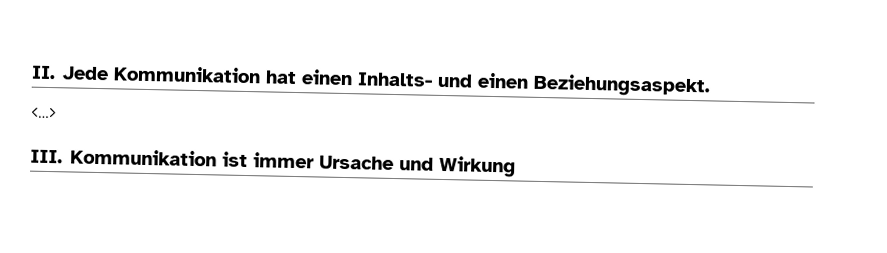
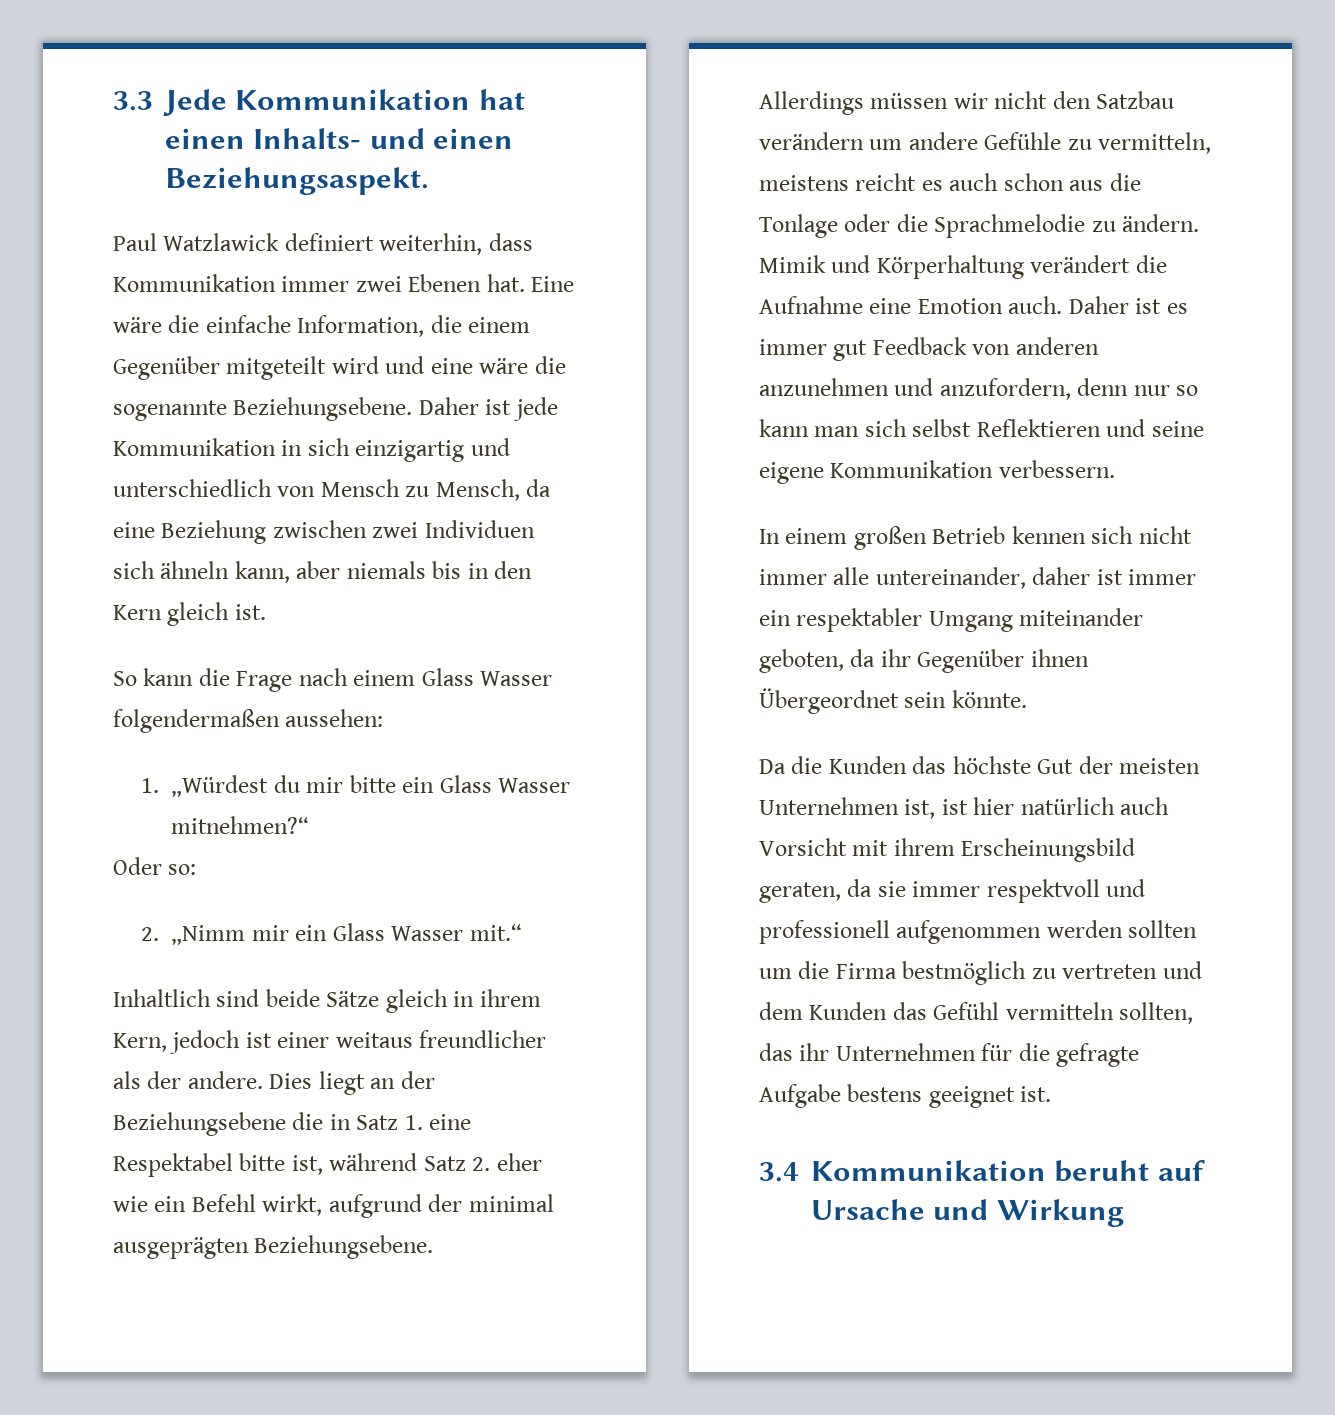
[31,65,56,80] II. -> [113,91,153,111] 3.3
[31,106,57,119] [30,148,315,169] <…> // III. Kommunikation ist immer -> [113,233,533,255] [113,274,575,292] [113,315,531,337] [113,356,566,380] [113,397,558,421] [113,438,510,462] [113,479,552,501] [113,520,535,544] [113,561,533,583] [113,602,266,626] [113,668,553,692] [113,709,384,733] [141,775,571,797] [171,816,310,834] [113,857,197,875] [141,923,522,945] [113,989,541,1013] [113,1030,547,1054] [113,1071,435,1095] [113,1112,472,1136] [113,1153,542,1177] [113,1194,554,1218] [113,1235,434,1259] [759,91,1175,115] [759,132,1212,154] [759,173,1141,191] [759,214,1200,238] [759,255,1167,279] [759,296,1188,314] [759,337,1099,361] [759,378,1199,400] [759,419,1204,437] [759,460,1115,484] [759,526,1192,550] [759,567,1197,589] [759,608,1144,632] [759,649,1089,673] [759,688,1027,714] [759,756,1201,774] [759,797,1170,819] [759,838,1136,862] [759,879,1146,903] [759,920,1198,944] [759,961,1202,985] [759,1002,1194,1024] [759,1043,1140,1067] [759,1084,1052,1108] [759,1160,1205,1182] Paul Watzlawick definiert weiterhin, dass Kommunikation immer zwei Ebenen hat. Eine wäre die einfache Information, die einem Gegenüber mitgeteilt wird und eine wäre die sogenannte Beziehungsebene. Daher ist jede Kommunikation in sich einzigartig und unterschiedlich von Mensch zu Mensch, da eine Beziehung zwischen zwei Individuen sich ähneln kann, aber niemals bis in den Kern gleich ist. // So kann die Frage nach einem Glass Wasser folgendermaßen aussehen: // 1. „Würdest du mir bitte ein Glass Wasser mitnehmen?“ // Oder so: // 2. „Nimm mir ein Glass Wasser mit.“ // Inhaltlich sind beide Sätze gleich in ihrem Kern, jedoch ist einer weitaus freundlicher als der andere. Dies liegt an der Beziehungsebene die in Satz 1. eine Respektabel bitte ist, während Satz 2. eher wie ein Befehl wirkt, aufgrund der minimal ausgeprägten Beziehungsebene. // Allerdings müssen wir nicht den Satzbau verändern um andere Gefühle zu vermitteln, meistens reicht es auch schon aus die Tonlage oder die Sprachmelodie zu ändern. Mimik und Körperhaltung verändert die Aufnahme eine Emotion auch. Daher ist es immer gut Feedback von anderen anzunehmen und anzufordern, denn nur so kann man sich selbst Reflektieren und seine eigene Kommunikation verbessern. // In einem großen Betrieb kennen sich nicht immer alle untereinander, daher ist immer ein respektabler Umgang miteinander geboten, da ihr Gegenüber ihnen Übergeordnet sein könnte. // Da die Kunden das höchste Gut der meisten Unternehmen ist, ist hier natürlich auch Vorsicht mit ihrem Erscheinungsbild geraten, da sie immer respektvoll und professionell aufgenommen werden sollten um die Firma bestmöglich zu vertreten und dem Kunden das Gefühl vermitteln sollten, das ihr Unternehmen für die gefragte Aufgabe bestens geeignet ist. // 3.4 Kommunikation beruht auf

